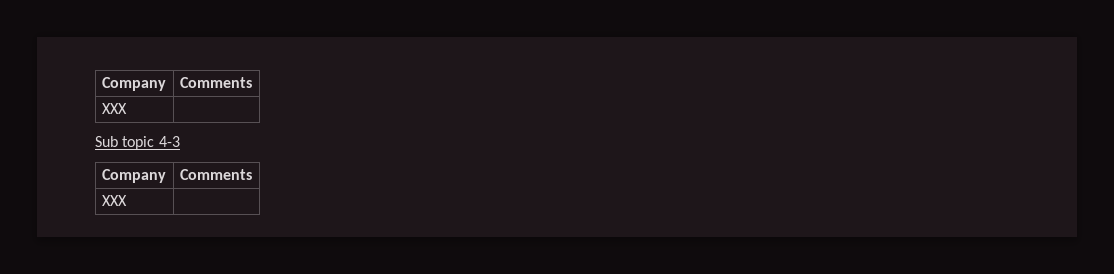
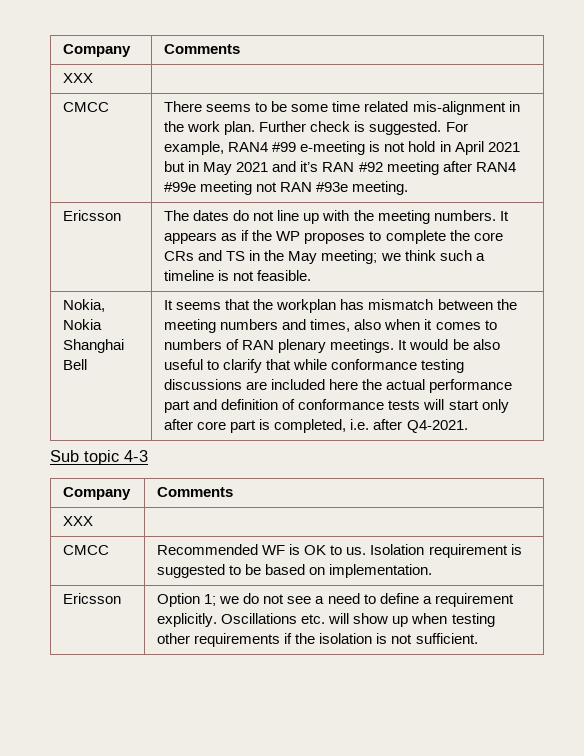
[101,77,166,91] [179,77,252,88] [101,103,127,114] Company | Comments // XXX | -> [63,44,132,57] [164,44,241,54] [63,73,94,83] [63,102,110,112] [164,101,520,115] [164,121,468,135] [164,141,520,155] [164,161,516,175] [164,181,409,195] [63,210,122,221] [164,210,509,224] [164,230,503,244] [164,250,485,264] [164,270,312,281] [63,299,106,312] [63,319,103,330] [63,339,125,353] [63,359,88,370] [164,299,517,313] [164,319,497,333] [164,339,500,353] [164,359,465,373] [164,379,513,393] [164,399,509,413] [164,419,468,433] Company | Comments // XXX | // CMCC | There seems to be some time related mis-alignment in the work plan. Further check is suggested. For example, RAN4 #99 e-meeting is not hold in April 2021 but in May 2021 and it’s RAN #92 meeting after RAN4 #99e meeting not RAN #93e meeting. // Ericsson | The dates do not line up with the meeting numbers. It appears as if the WP proposes to complete the core CRs and TS in the May meeting; we think such a timeline is not feasible. // Nokia, Nokia Shanghai Bell | It seems that the workplan has mismatch between the meeting numbers and times, also when it comes to numbers of RAN plenary meetings. It would be also useful to clarify that while conformance testing discussions are included here the actual performance part and definition of conformance tests will start only after core part is completed, i.e. after Q4-2021.
(127, 200) none -> [63,545,110,555] [157,544,522,558] [157,564,433,578] [63,593,122,604] [157,593,514,607] [157,613,495,627] [157,633,478,647] // CMCC | Recommended WF is OK to us. Isolation requirement is suggested to be based on implementation. // Ericsson | Option 1; we do not see a need to define a requirement explicitly. Oscillations etc. will show up when testing other requirements if the isolation is not sufficient.

